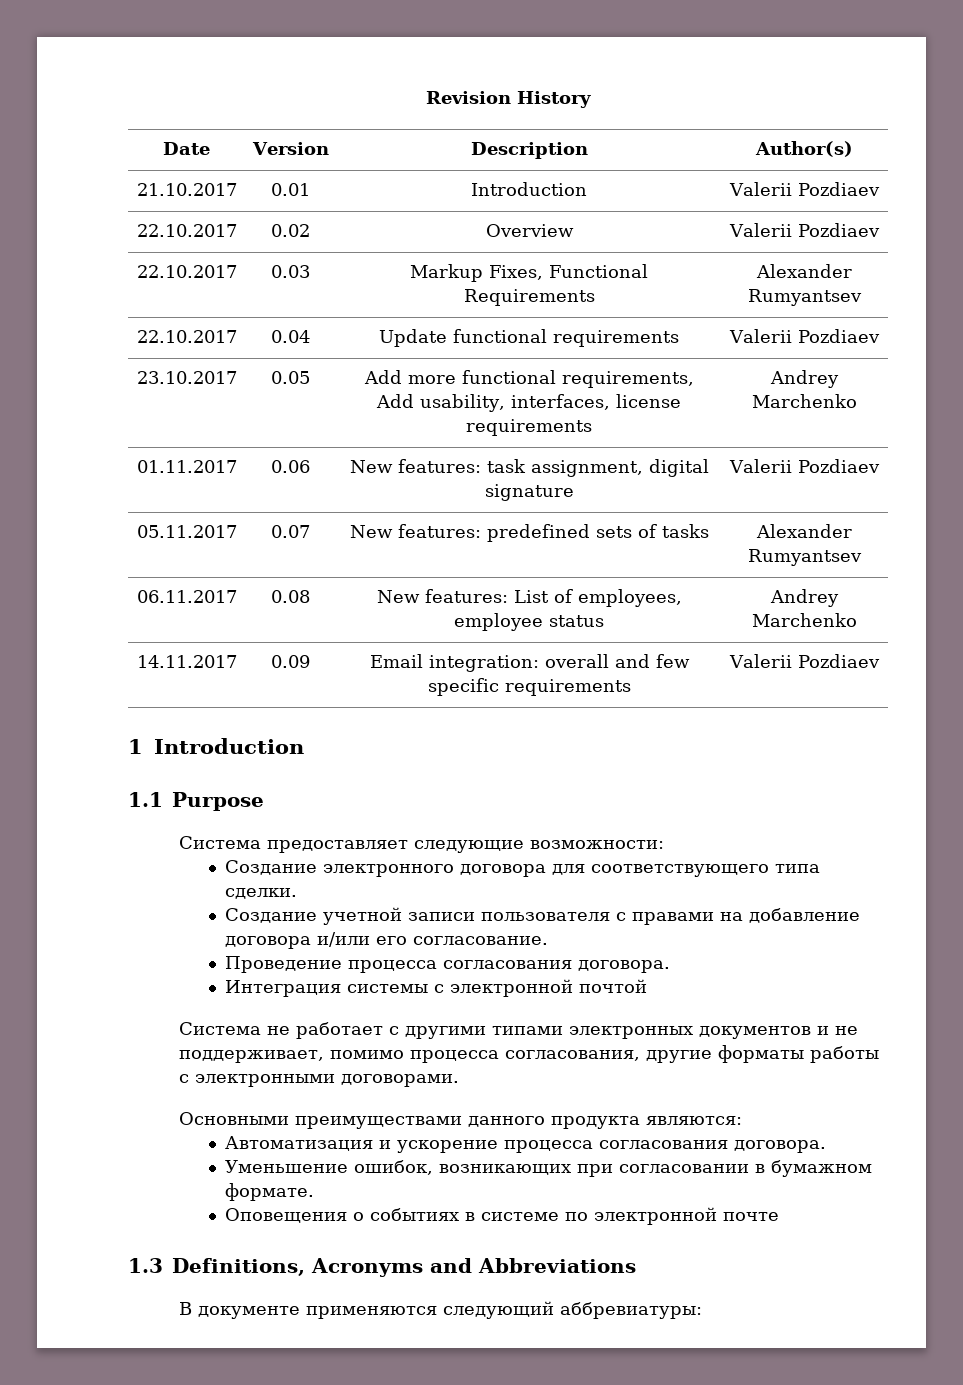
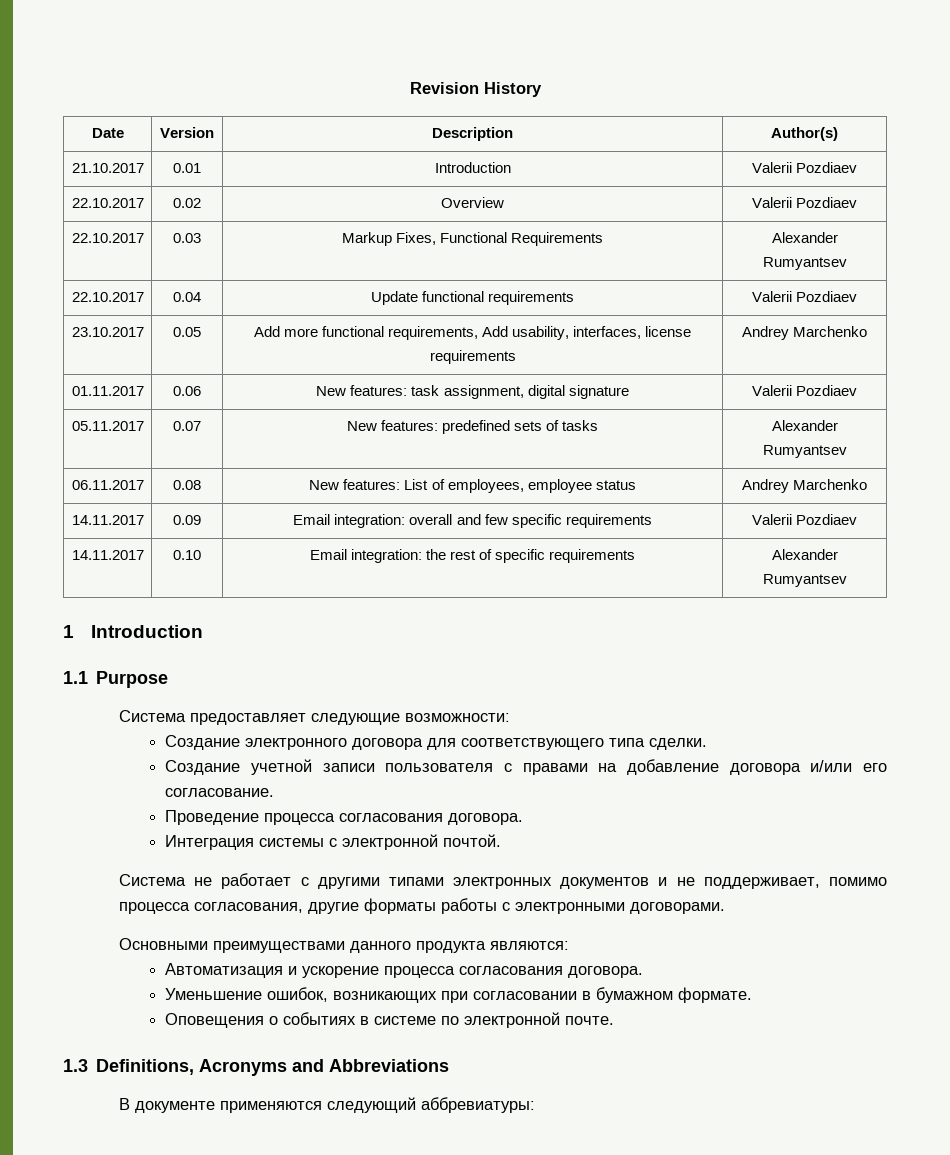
(881, 661) none -> [71,550,144,560] [173,550,201,560] [309,549,636,563] [771,549,838,560] [762,574,847,587] // 14.11.2017 | 0.10 | Email integration: the rest of specific requirements | Alexander Rumyantsev
[578,979,647,993] почтой -> [443,834,502,847] почтой.
[722,1212,779,1221] почте -> [565,1016,615,1025] почте.

